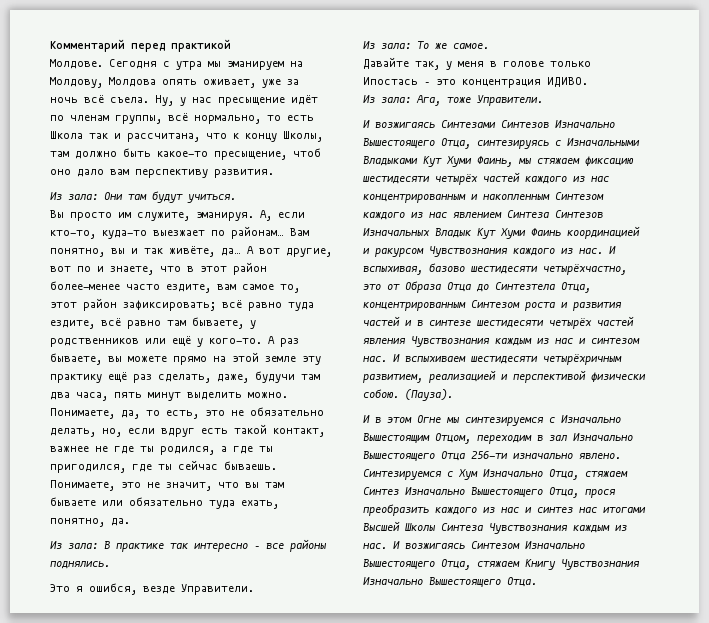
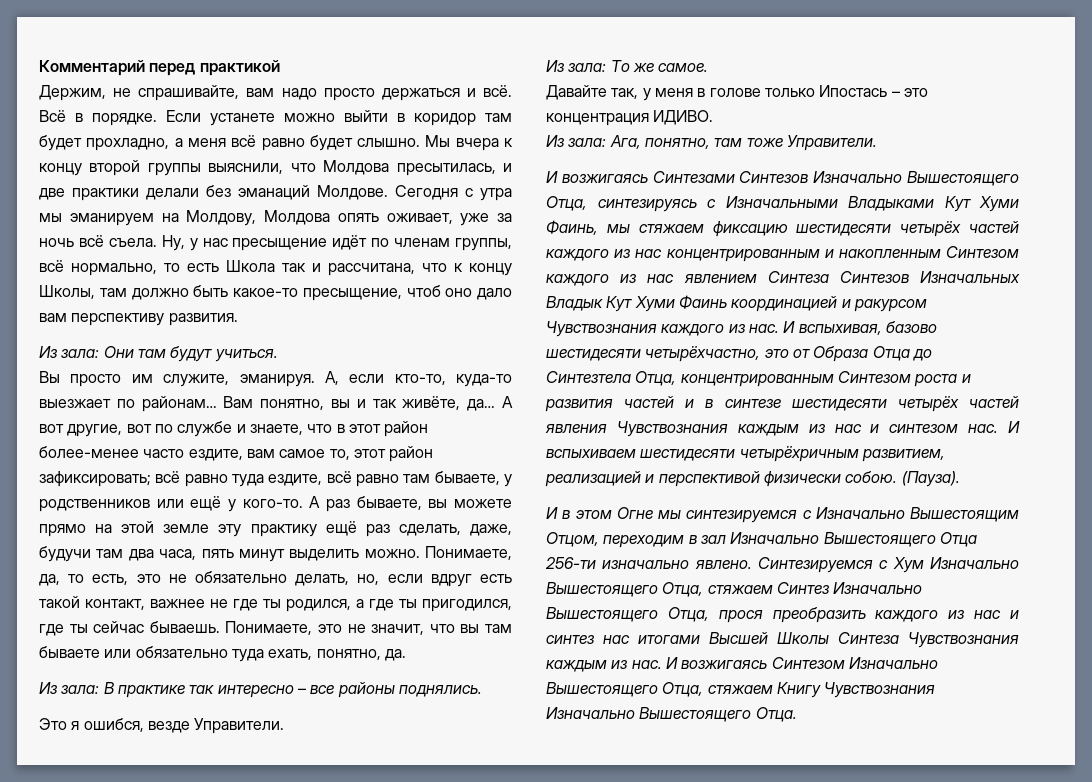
(231, 45) none -> [39,85,512,101] [39,110,512,126] [39,135,514,151] [39,160,512,176] [39,185,310,201] Держим, не спрашивайте, вам надо просто держаться и всё. Всё в порядке. Если устанете можно выйти в коридор там будет прохладно, а меня всё равно будет слышно. Мы вчера к концу второй группы выяснили, что Молдова пресытилась, и две практики делали без эманаций
(91, 269) none -> [177,421,233,437] службе
(441, 100) none -> [644,138,743,149] понятно, там
(543, 473) none -> [546,582,658,597] Вышестоящего

